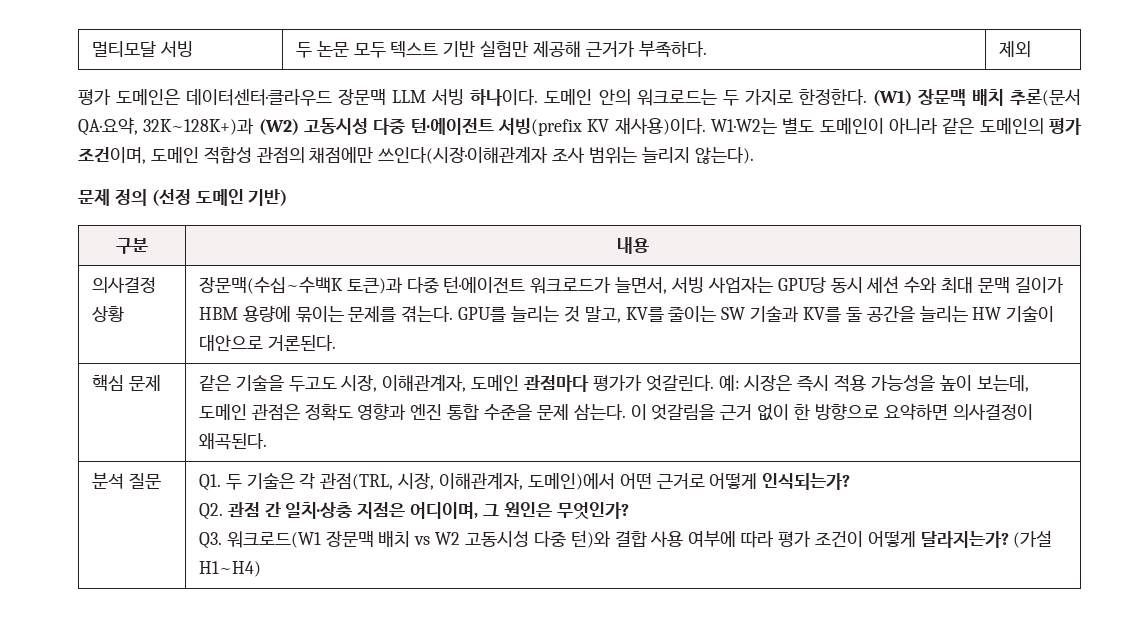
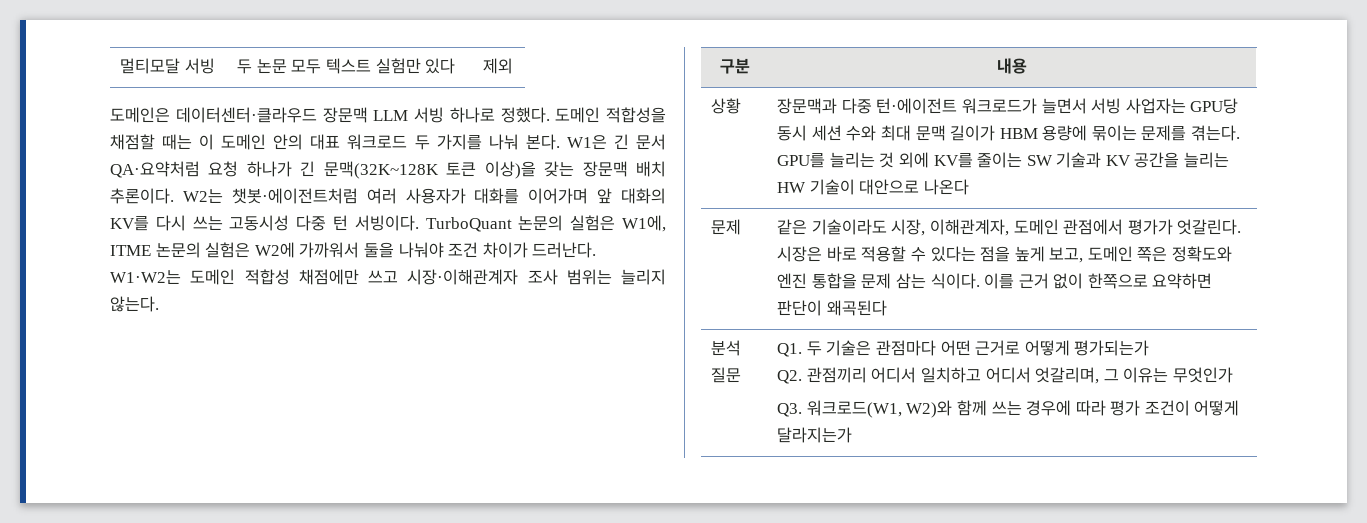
[443,41,707,58] 기반 실험만 제공해 근거가 부족하다. -> [375,58,456,74] 실험만 있다
[78,89,111,105] 평가 -> (514, 66) none
[470,89,1081,106] [78,117,1083,136] [78,146,754,164] [78,189,288,206] 하나이다. 도메인 안의 워크로드는 두 가지로 한정한다. (W1) 장문맥 배치 추론(문서 QA·요약, 32K~128K+)과 (W2) 고동시성 다중 턴·에이전트 서빙(prefix KV 재사용)이다. W1·W2는 별도 도메인이 아니라 같은 도메인의 평가 조건이며, 도메인 적합성 관점의 채점에만 쓰인다(시장·이해관계자 조사 범위는 늘리지 않는다). // 문제 정의 (선정 도메인 기반) -> [449,107,666,123] [110,134,666,150] [110,161,666,179] [110,188,666,204] [110,215,667,232] [110,242,597,258] [110,269,666,285] [110,296,159,312] 하나로 정했다. 도메인 적합성을 채점할 때는 이 도메인 안의 대표 워크로드 두 가지를 나눠 본다. W1은 긴 문서 QA·요약처럼 요청 하나가 긴 문맥(32K~128K 토큰 이상)을 갖는 장문맥 배치 추론이다. W2는 챗봇·에이전트처럼 여러 사용자가 대화를 이어가며 앞 대화의 KV를 다시 쓰는 고동시성 다중 턴 서빙이다. TurboQuant 논문의 실험은 W1에, ITME 논문의 실험은 W2에 가까워서 둘을 나눠야 조건 차이가 드러난다. W1·W2는 도메인 적합성 채점에만 쓰고 시장·이해관계자 조사 범위는 늘리지 않는다.
[91,277,156,293] 의사결정 -> (1027, 66) none
[198,277,403,294] 장문맥(수십~수백K 토큰)과 -> [777,98,838,114] 장문맥과
[615,277,668,294] 늘면서, -> [1041,98,1087,114] 늘면서
[584,306,621,323] 말고, -> [898,152,929,168] 외에
[802,307,862,322] KV를 둘 -> [1105,155,1131,166] KV
[267,335,336,351] [91,374,124,391] 거론된다. // 핵심 -> [923,179,969,195] 나온다 //
[235,375,337,392] 기술을 두고도 -> [811,219,887,235] 기술이라도
[523,375,589,392] 관점마다 -> [1063,219,1124,235] 관점에서
[718,375,1029,392] [198,403,1033,421] [198,433,267,450] 예: 시장은 즉시 적용 가능성을 높이 보는데, 도메인 관점은 정확도 영향과 엔진 통합 수준을 문제 삼는다. 이 엇갈림을 근거 없이 한 방향으로 요약하면 의사결정이 왜곡된다. -> [777,246,1233,263] [777,273,1213,289] [777,300,887,316] 시장은 바로 적용할 수 있다는 점을 높게 보고, 도메인 쪽은 정확도와 엔진 통합을 문제 삼는 식이다. 이를 근거 없이 한쪽으로 요약하면 판단이 왜곡된다
[299,472,615,490] 각 관점(TRL, 시장, 이해관계자, 도메인)에서 -> [875,340,936,356] 관점마다
[762,473,851,490] 인식되는가? -> [1074,340,1150,356] 평가되는가
[227,502,629,519] [198,530,737,549] 관점 간 일치·상충 지점은 어디이며, 그 원인은 무엇인가? // Q3. 워크로드(W1 장문맥 배치 vs W2 고동시성 다중 턴)와 결합 사용 여부에 -> [806,367,1233,384] [777,400,1072,418] 관점끼리 어디서 일치하고 어디서 엇갈리며, 그 이유는 무엇인가 // Q3. 워크로드(W1, W2)와 함께 쓰는 경우에
[920,530,1053,548] [198,561,261,577] 달라지는가? (가설 H1~H4) -> [777,427,853,443] 달라지는가

